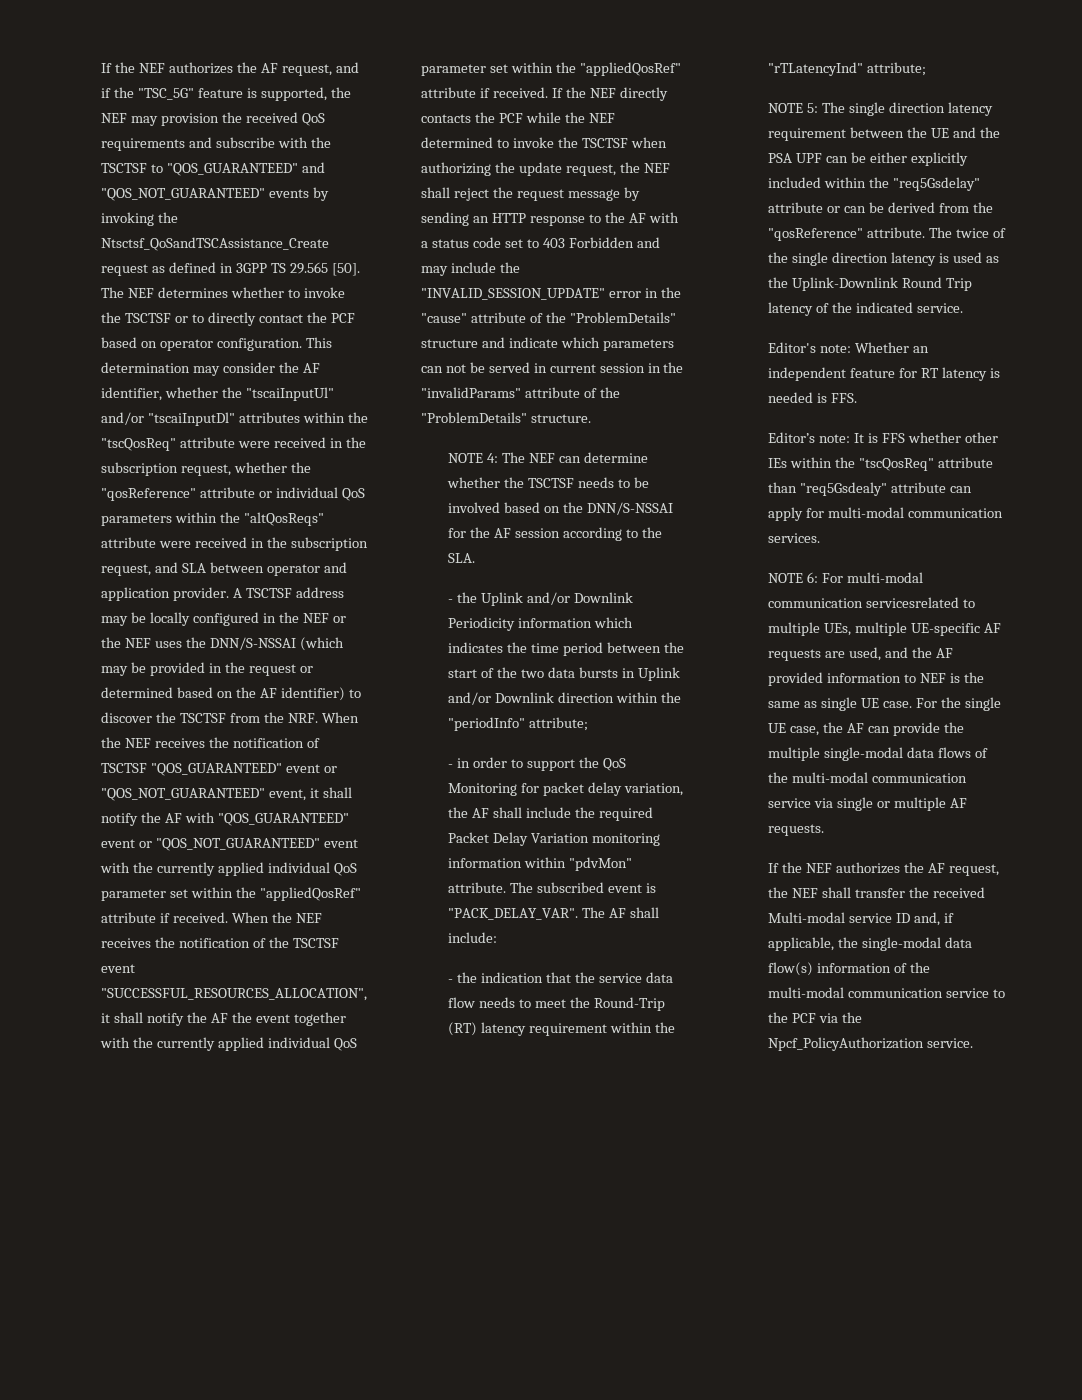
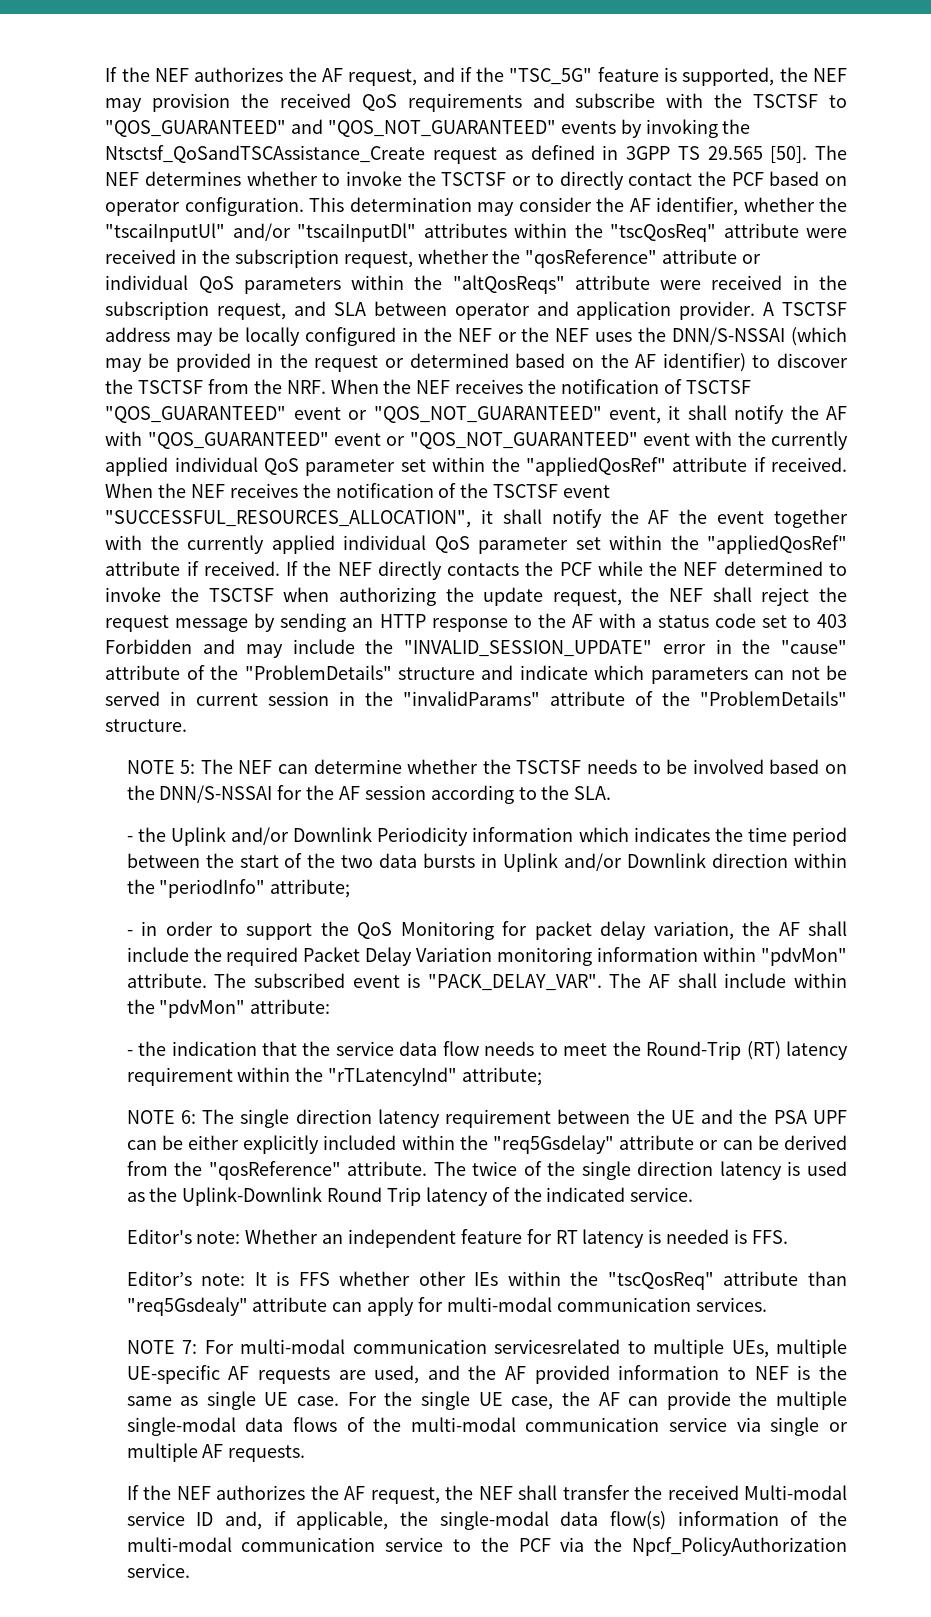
[487,453,499,463] 4: -> [180,760,196,774] 5:
[448,932,498,943] include: -> [724,973,847,988] [126,999,331,1018] include within the "pdvMon" attribute:
[807,103,819,113] 5: -> [180,1110,196,1124] 6:
[807,572,819,583] 6: -> [182,1340,198,1354] 7:

